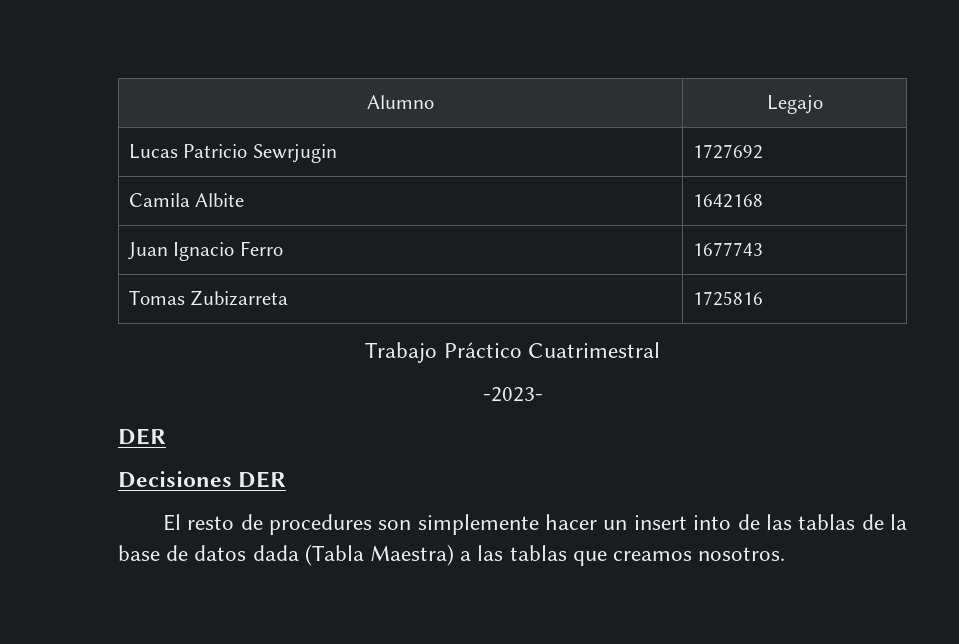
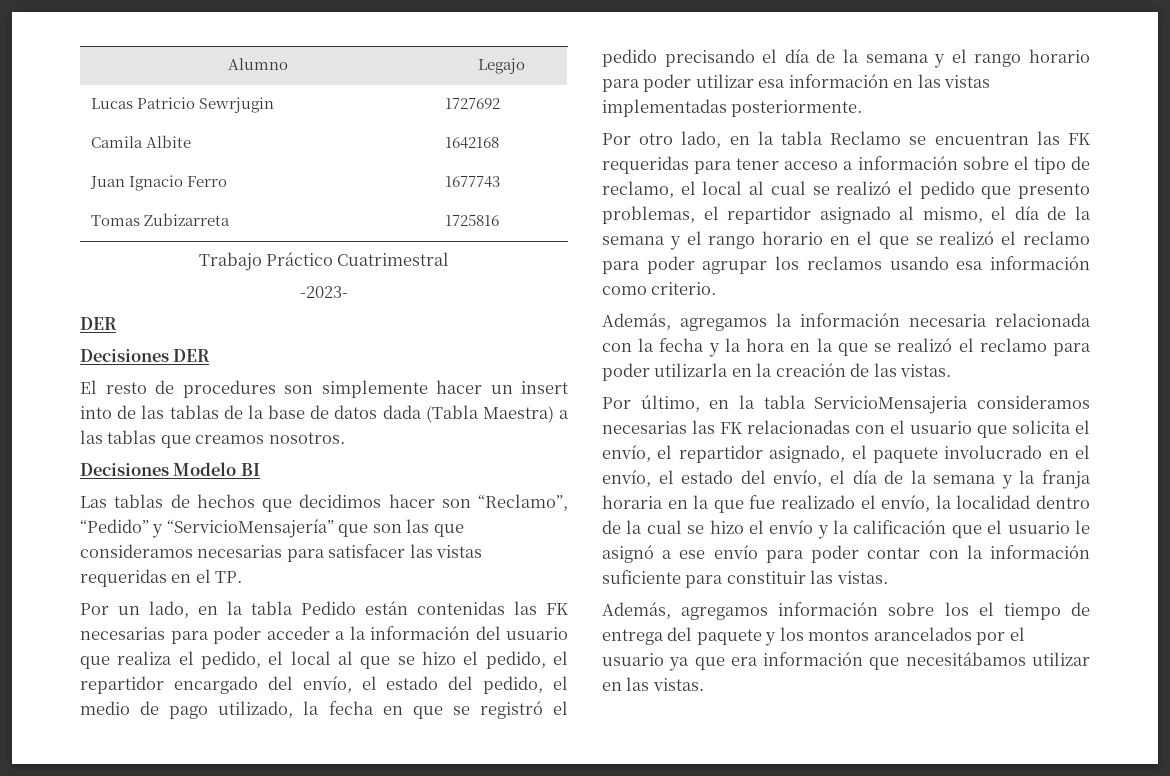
(786, 554) none -> [80,462,260,476] [80,494,568,512] [80,519,464,538] [80,544,483,562] [80,569,243,587] [80,601,569,618] [80,626,568,644] [80,651,568,669] [80,676,568,694] [80,701,569,719] [602,49,1090,68] [602,74,991,92] [602,99,863,117] [602,131,1091,148] [602,156,1090,174] [602,181,1090,199] [602,206,1091,224] [602,231,1090,250] [602,256,1090,274] [602,282,717,295] [602,313,1091,331] [602,338,1091,357] [602,363,952,381] [602,395,1090,414] [602,420,1090,438] [602,445,1090,463] [602,470,1091,489] [602,495,1090,513] [602,520,1090,539] [602,545,1090,563] [602,570,888,588] [602,602,1090,620] [602,627,1025,646] [602,652,1090,671] [602,677,704,691] // Decisiones Modelo BI // Las tablas de hechos que decidimos hacer son “Reclamo”, “Pedido” y “ServicioMensajería” que son las que consideramos necesarias para satisfacer las vistas requeridas en el TP. // Por un lado, en la tabla Pedido están contenidas las FK necesarias para poder acceder a la información del usuario que realiza el pedido, el local al que se hizo el pedido, el repartidor encargado del envío, el estado del pedido, el medio de pago utilizado, la fecha en que se registró el pedido precisando el día de la semana y el rango horario para poder utilizar esa información en las vistas implementadas posteriormente. // Por otro lado, en la tabla Reclamo se encuentran las FK requeridas para tener acceso a información sobre el tipo de reclamo, el local al cual se realizó el pedido que presento problemas, el repartidor asignado al mismo, el día de la semana y el rango horario en el que se realizó el reclamo para poder agrupar los reclamos usando esa información como criterio. // Además, agregamos la información necesaria relacionada con la fecha y la hora en la que se realizó el reclamo para poder utilizarla en la creación de las vistas. // Por último, en la tabla ServicioMensajeria consideramos necesarias las FK relacionadas con el usuario que solicita el envío, el repartidor asignado, el paquete involucrado en el envío, el estado del envío, el día de la semana y la franja horaria en la que fue realizado el envío, la localidad dentro de la cual se hizo el envío y la calificación que el usuario le asignó a ese envío para poder contar con la información suficiente para constituir las vistas. // Además, agregamos información sobre los el tiempo de entrega del paquete y los montos arancelados por el usuario ya que era información que necesitábamos utilizar en las vistas.

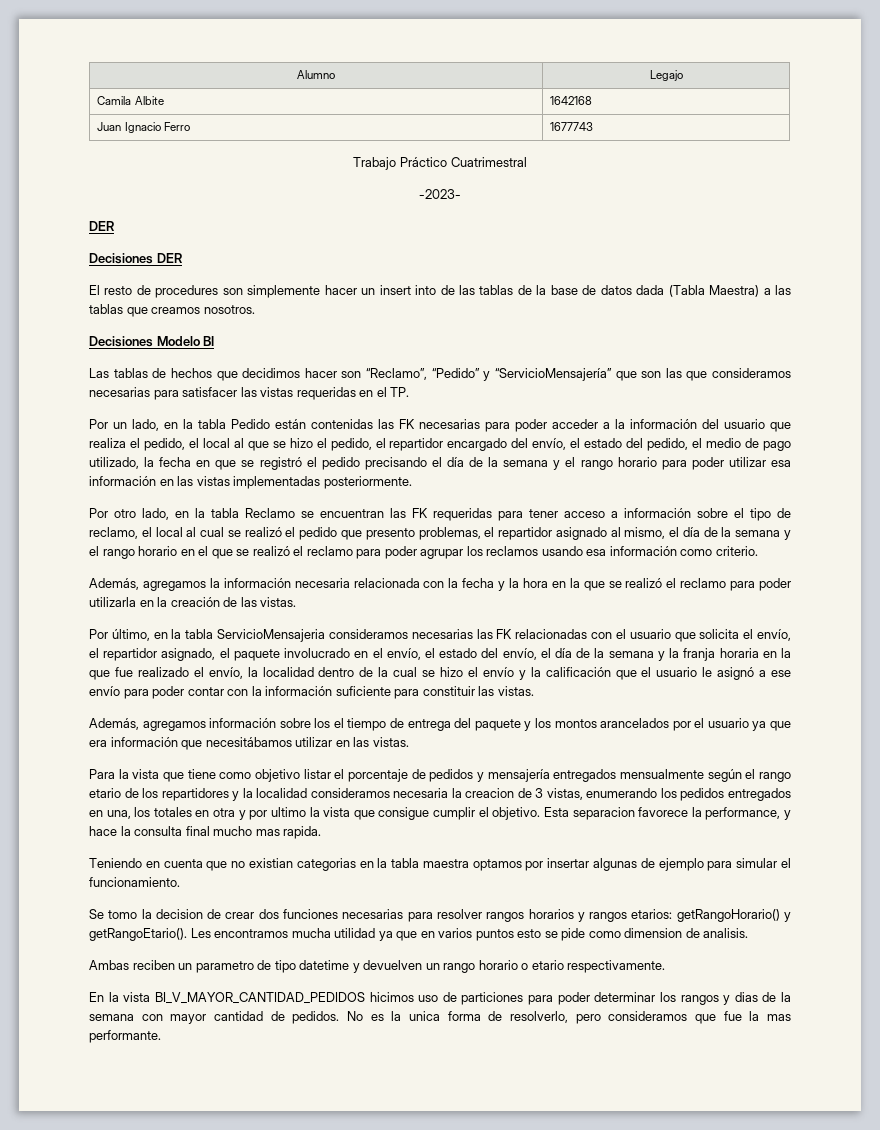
[90,97,274,113] [444,98,500,109] // Lucas Patricio Sewrjugin | 1727692 -> (683, 75) none
[90,213,230,226] [444,214,499,226] // Tomas Zubizarreta | 1725816 -> (594, 126) none
(704, 684) none -> [89,769,791,782] [89,788,791,801] [89,807,791,820] [89,826,322,839] [89,858,791,871] [89,877,180,887] [89,909,791,922] [89,928,749,941] [89,960,666,973] [89,992,791,1005] [89,1011,791,1024] [89,1030,161,1043] // Para la vista que tiene como objetivo listar el porcentaje de pedidos y mensajería entregados mensualmente según el rango etario de los repartidores y la localidad consideramos necesaria la creacion de 3 vistas, enumerando los pedidos entregados en una, los totales en otra y por ultimo la vista que consigue cumplir el objetivo. Esta separacion favorece la performance, y hace la consulta final mucho mas rapida. // Teniendo en cuenta que no existian categorias en la tabla maestra optamos por insertar algunas de ejemplo para simular el funcionamiento. // Se tomo la decision de crear dos funciones necesarias para resolver rangos horarios y rangos etarios: getRangoHorario() y getRangoEtario(). Les encontramos mucha utilidad ya que en varios puntos esto se pide como dimension de analisis. // Ambas reciben un parametro de tipo datetime y devuelven un rango horario o etario respectivamente. // En la vista BI_V_MAYOR_CANTIDAD_PEDIDOS hicimos uso de particiones para poder determinar los rangos y dias de la semana con mayor cantidad de pedidos. No es la unica forma de resolverlo, pero consideramos que fue la mas performante.

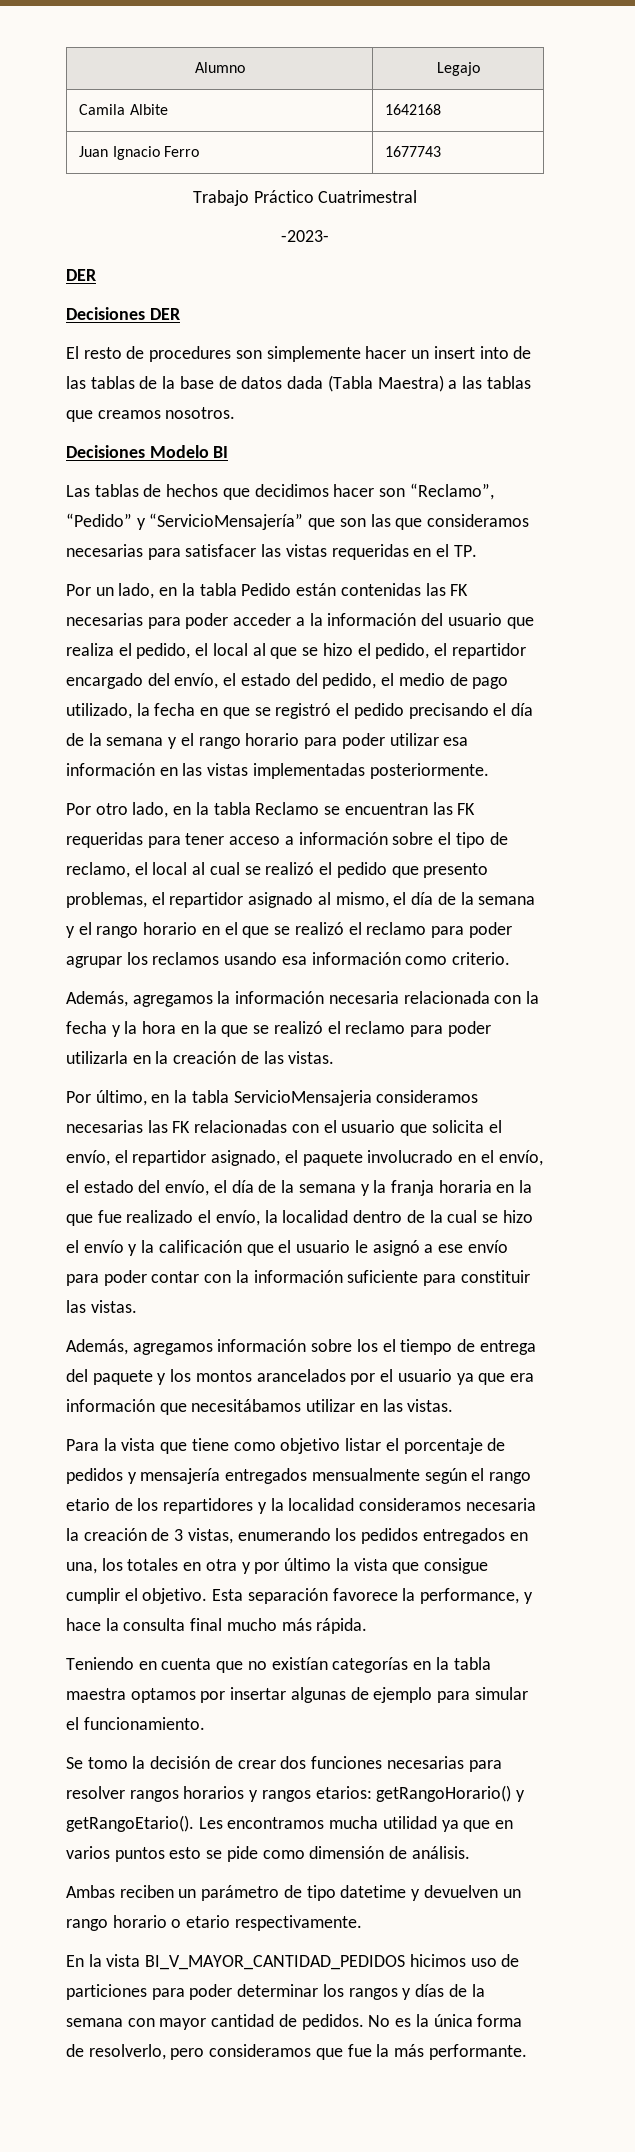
[465,788,515,798] creacion -> [83,1528,147,1541] creación
[270,807,306,817] ultimo -> [284,1558,332,1571] último
[572,807,635,820] separacion -> [247,1588,328,1604] separación
[255,826,322,839] mas rapida. -> [281,1618,368,1634] más rápida.
[248,858,356,871] existian categorias -> [271,1657,409,1673] existían categorías
[155,909,203,919] decision -> [150,1756,211,1769] decisión
[624,928,749,938] dimension de analisis. -> [309,1846,470,1859] dimensión de análisis.
[195,961,254,973] parametro -> [201,1885,280,1901] parámetro
[734,992,758,1002] dias -> [415,1984,445,1997] días
[409,1011,440,1021] unica -> [433,2014,473,2027] única
[766,1014,791,1021] mas -> [394,2044,425,2057] más

